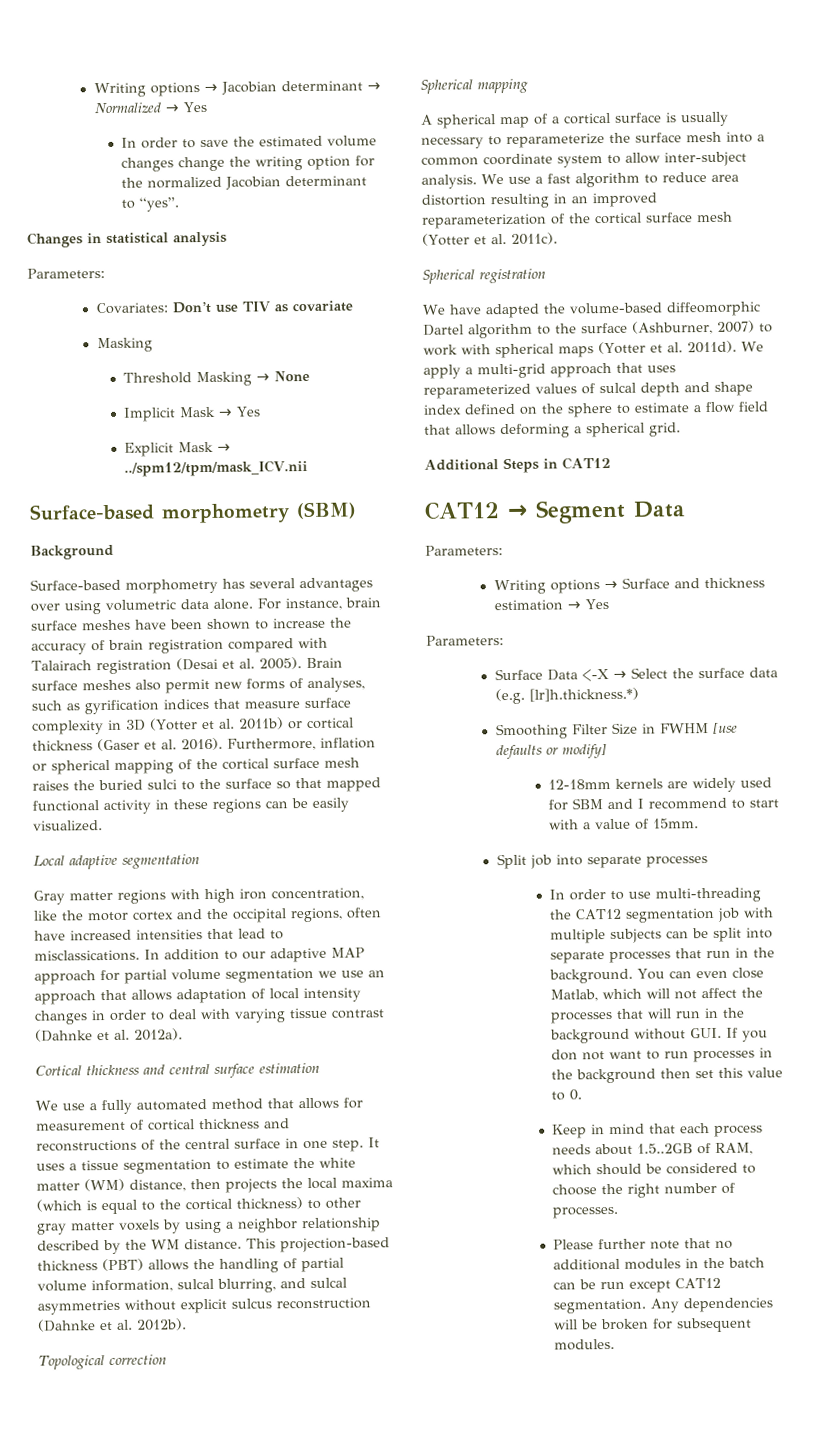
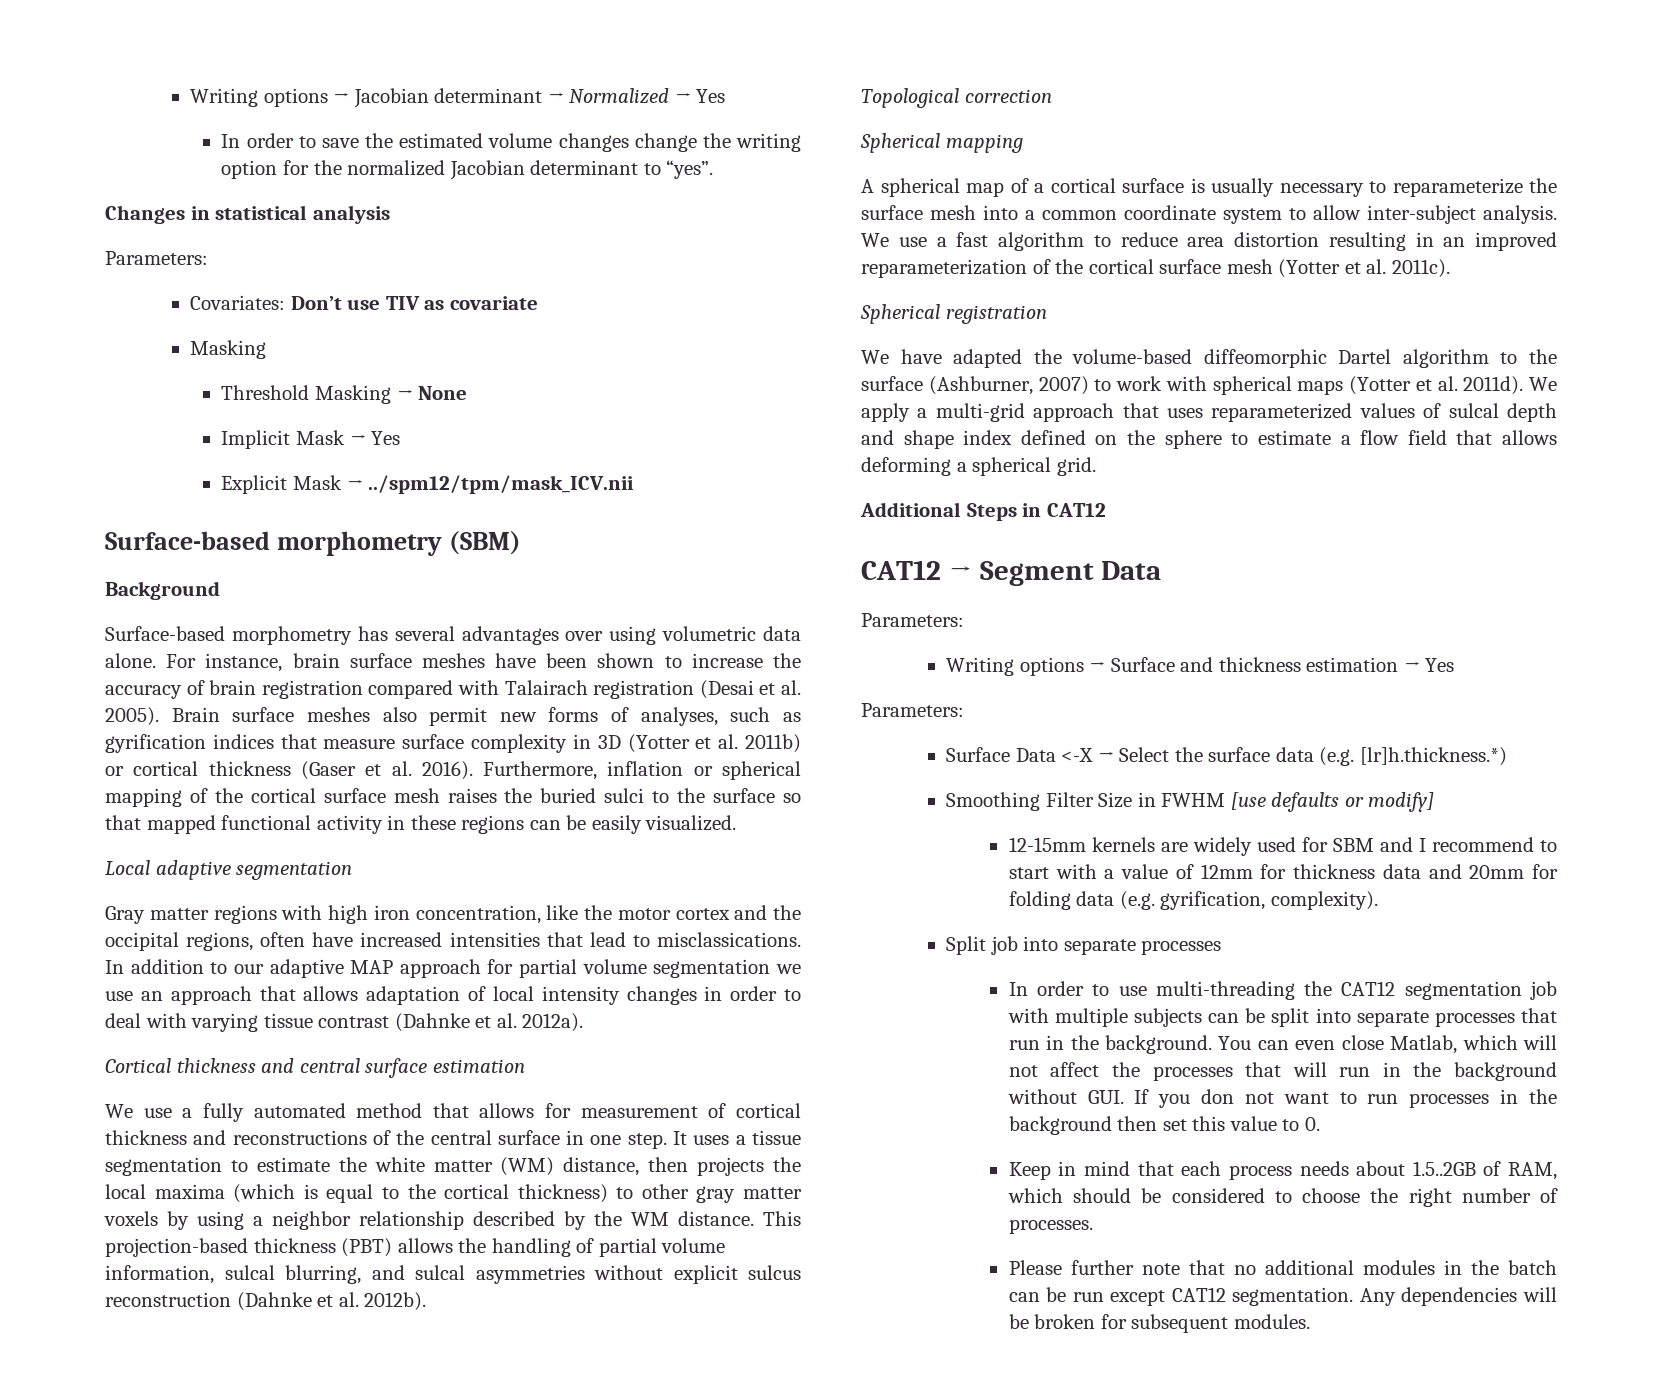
[548,778,612,790] 12-18mm -> [1008,837,1086,852] 12-15mm
[653,818,700,829] 15mm. -> [1200,864,1558,879] [1008,891,1378,910] 12mm for thickness data and 20mm for folding data (e.g. gyrification, complexity).

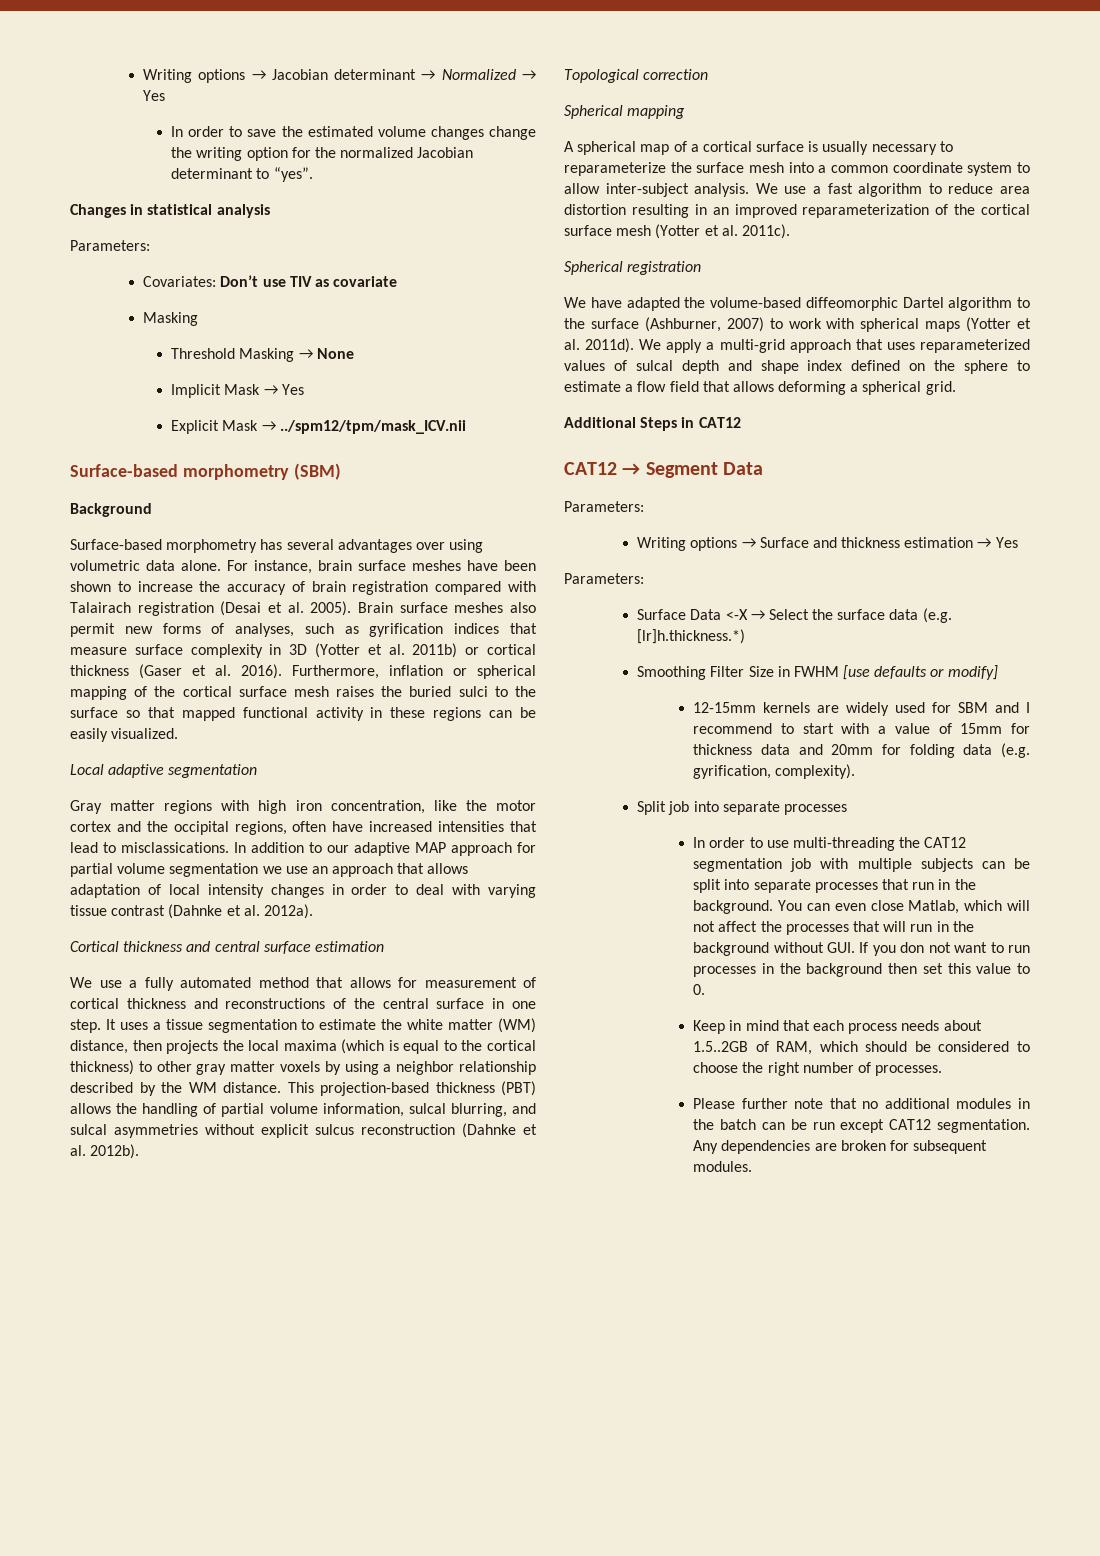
[1200,864,1253,879] 12mm -> [960,723,1003,734] 15mm
[1523,1287,1557,1302] [1008,1314,1029,1329] will be -> [814,1143,837,1151] are

